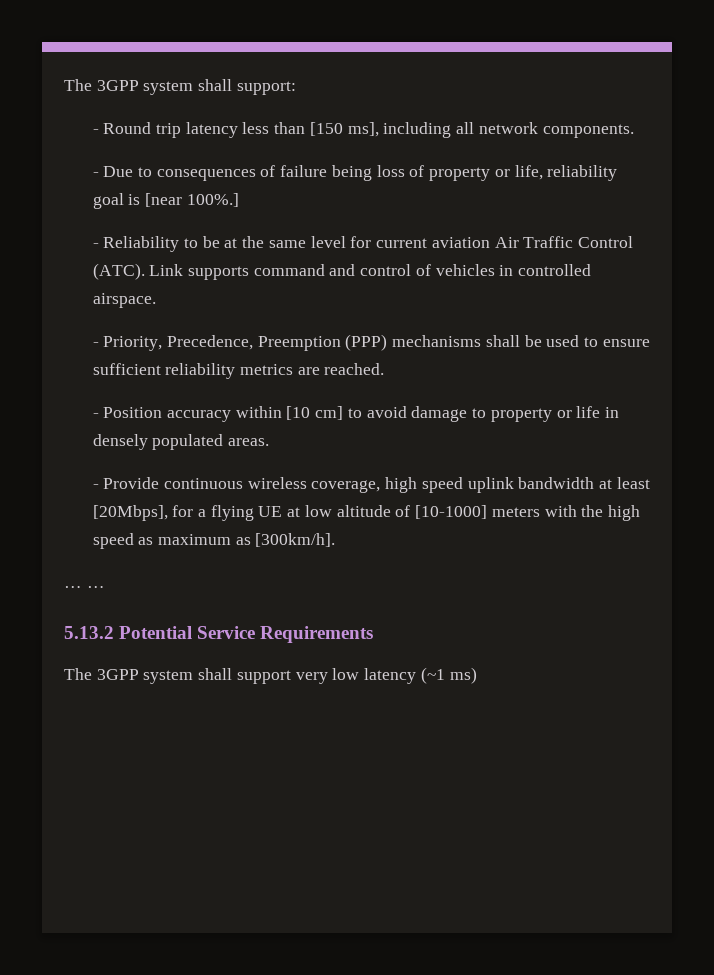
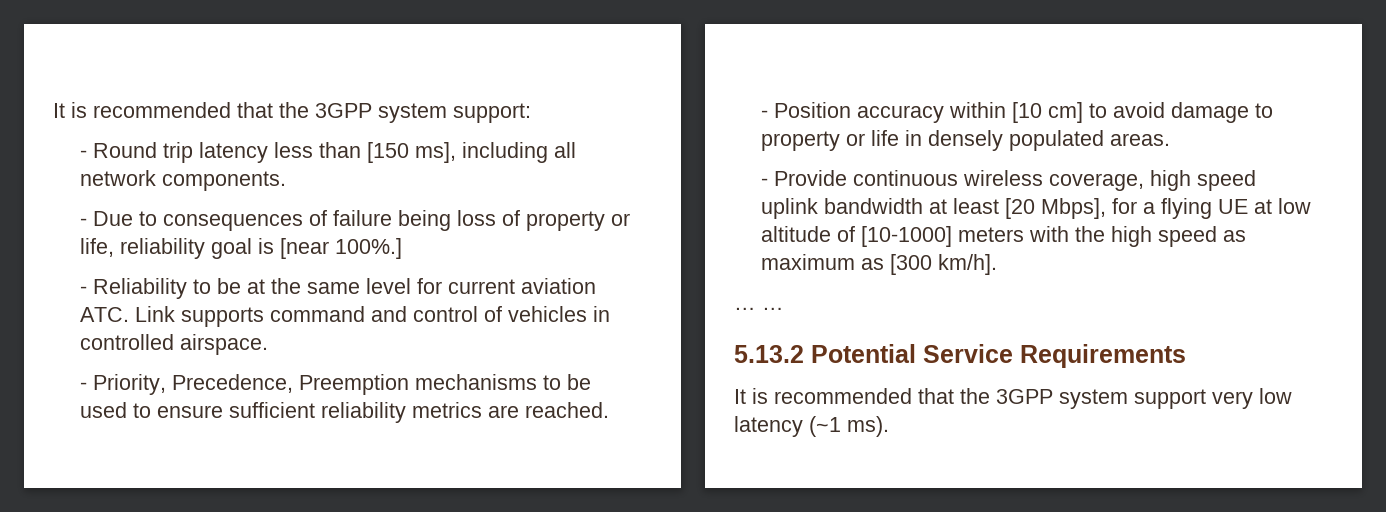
[64,79,233,95] The 3GPP system shall -> [53,102,447,123] It is recommended that the 3GPP system
[494,236,634,248] [92,263,145,280] Air Traffic Control (ATC). -> [79,307,129,322] ATC.
[345,334,520,351] (PPP) mechanisms shall -> [414,374,561,390] mechanisms to
[92,505,168,521] [20Mbps], -> [1004,198,1106,219] [20 Mbps],
[255,533,336,547] [300km/h]. -> [889,254,997,275] [300 km/h].
[64,668,233,684] The 3GPP system shall -> [734,388,1128,409] It is recommended that the 3GPP system
[449,667,477,684] ms) -> [847,416,889,437] ms).

